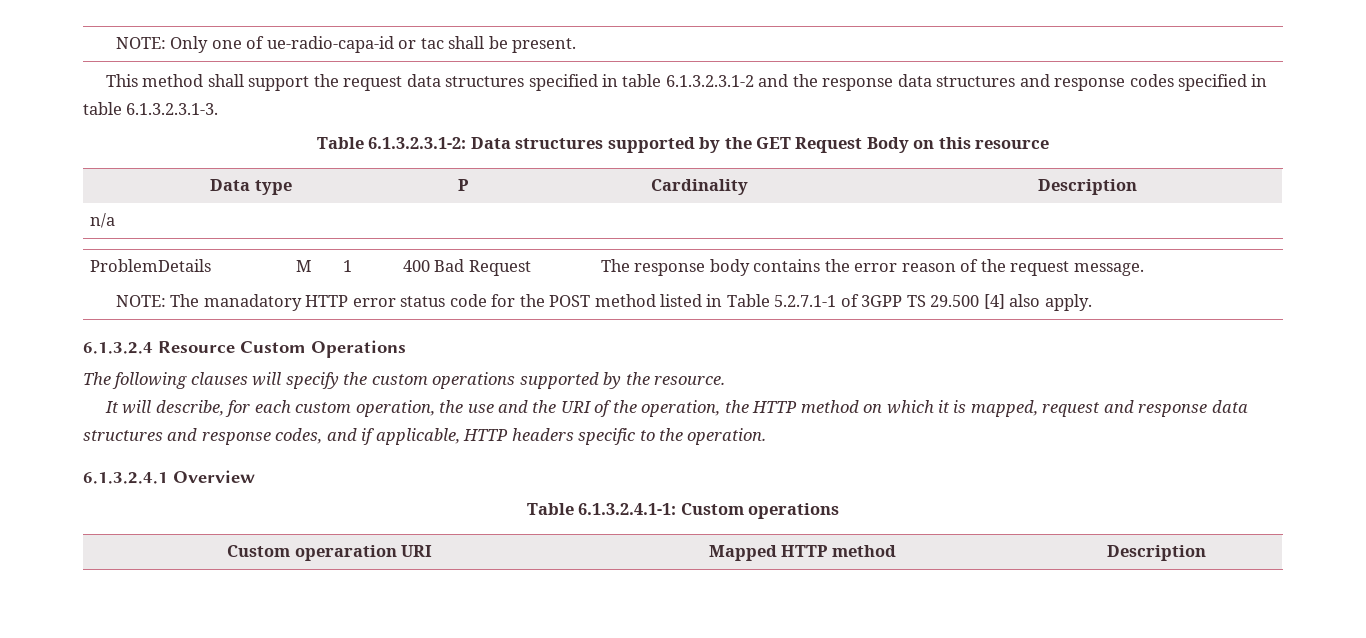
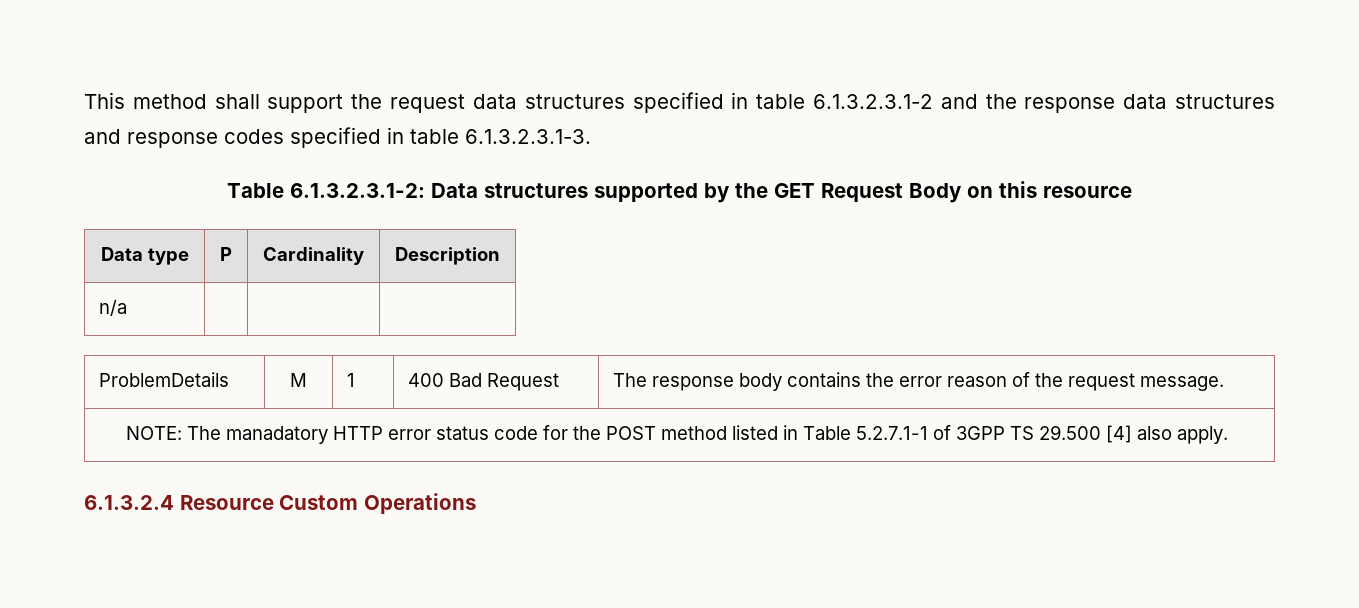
[115,36,577,53] NOTE: Only one of ue-radio-capa-id or tac shall be present. // -> (84, 100) none
[83,372,726,389] [104,400,1248,417] [83,428,767,445] [83,470,255,484] [526,503,840,519] [227,545,432,561] [708,545,897,561] [1106,545,1206,561] // The following clauses will specify the custom operations supported by the resource. // It will describe, for each custom operation, the use and the URI of the operation, the HTTP method on which it is mapped, request and response data structures and response codes, and if applicable, HTTP headers specific to the operation. // 6.1.3.2.4.1 Overview // Table 6.1.3.2.4.1-1: Custom operations // Custom operaration URI | Mapped HTTP method | Description -> (476, 503) none

